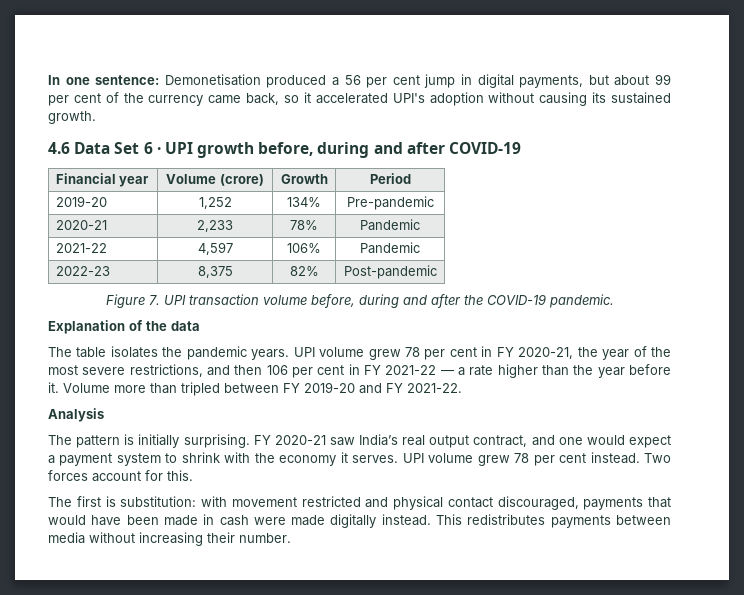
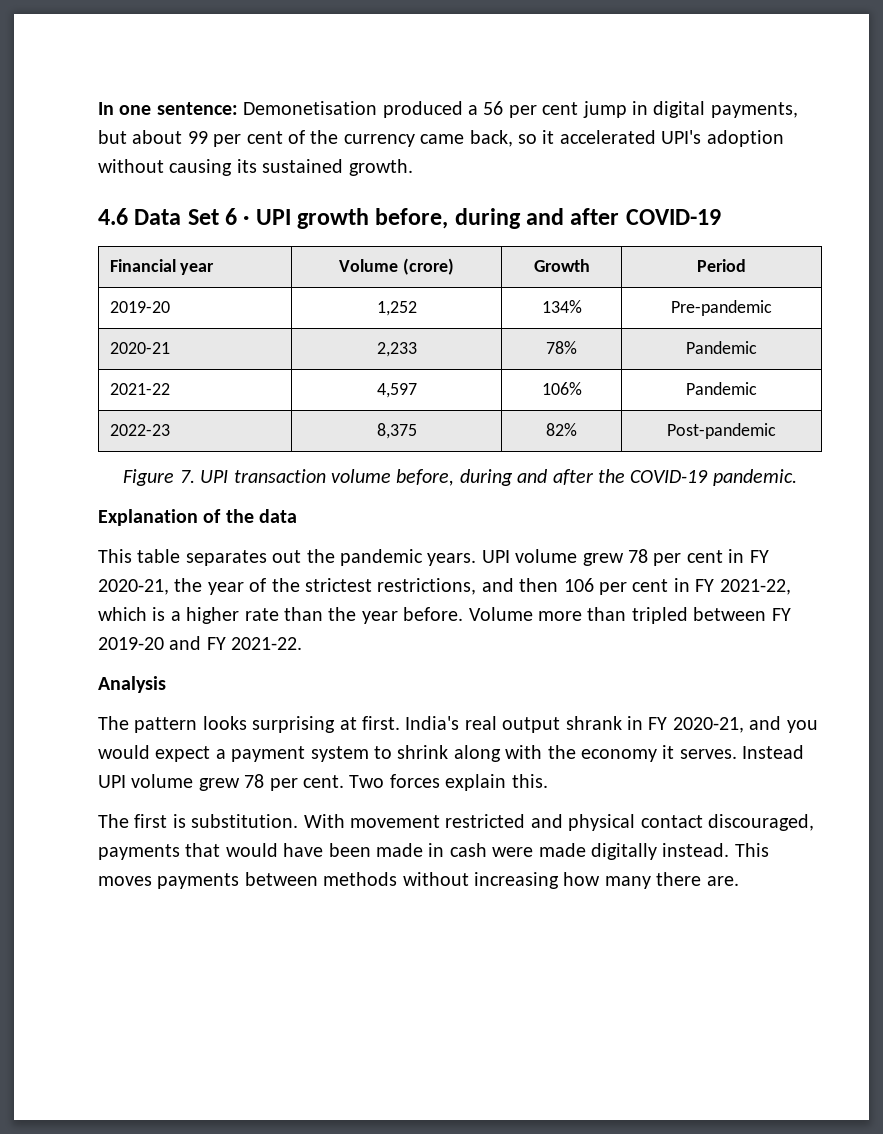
[48,346,158,358] The table isolates -> [98,549,302,566] This table separates out
[48,365,126,375] most severe -> [305,578,372,592] strictest
[385,364,538,378] 2021-22 — a rate higher -> [719,579,791,595] [98,607,279,624] 2021-22, which is a higher rate
[629,364,671,375] [48,382,59,393] before it. -> [403,607,464,621] before.
[124,434,583,448] is initially surprising. FY 2020-21 saw India’s real output contract, and one -> [202,716,818,733] looks surprising at first. India's real output shrank in FY 2020-21, and you
(220, 457) none -> [453,745,501,762] along
[402,452,672,466] [48,470,163,482] UPI volume grew 78 per cent instead. Two forces account for -> [742,745,805,759] [98,774,507,791] Instead UPI volume grew 78 per cent. Two forces explain
[120,496,227,507] substitution: with -> [191,814,345,828] substitution. With
[467,514,546,525] redistributes -> [98,876,152,886] moves
[48,532,85,544] media -> [323,872,398,886] methods
[207,532,291,543] their number. -> [563,872,739,889] how many there are.

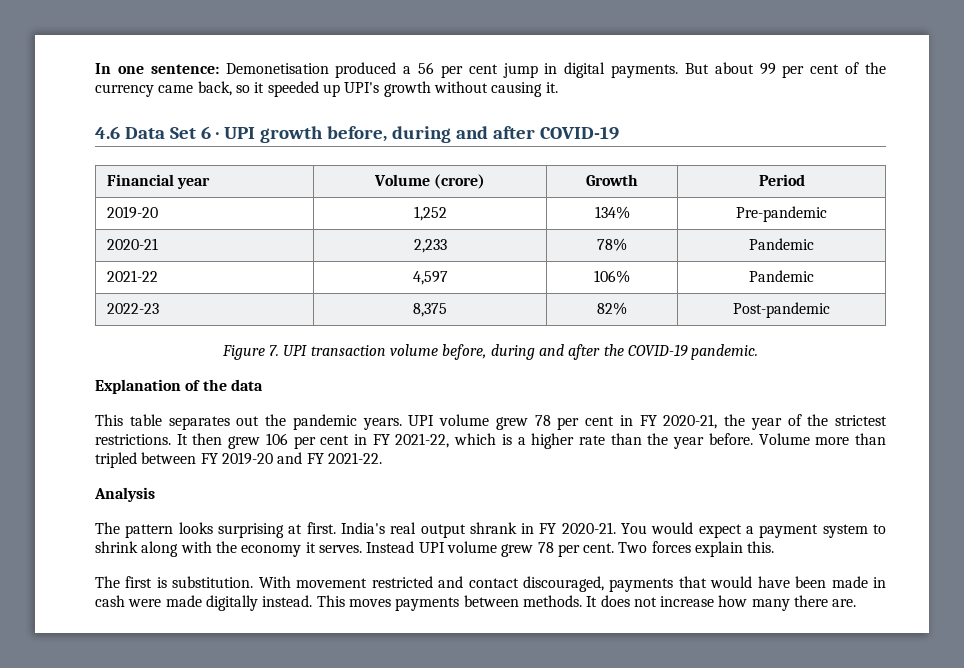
[710,102,798,118] [98,130,127,144] payments, but -> [611,63,709,78] payments. But
[559,130,784,147] [98,159,413,176] accelerated UPI's adoption without causing its sustained growth. -> [267,81,558,97] speeded up UPI's growth without causing it.
[377,578,559,595] restrictions, and then -> [95,433,261,449] restrictions. It then grew
[672,716,818,733] 2020-21, and you -> [561,522,648,534] 2020-21. You
[568,814,636,831] physical -> (464, 582) none
[323,872,559,889] methods without increasing -> [522,595,715,607] methods. It does not increase

